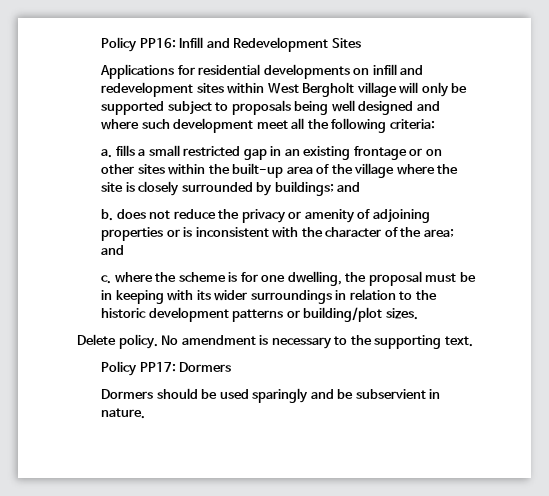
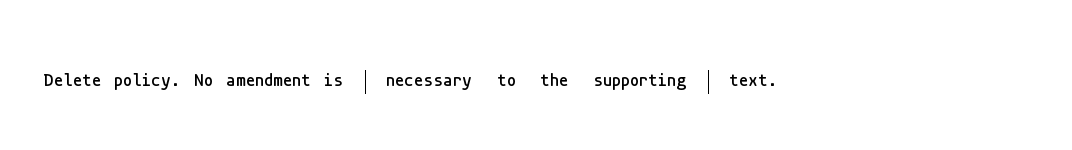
[101,37,361,52] [100,64,424,79] [101,82,468,97] [101,100,440,115] [101,118,435,133] [101,145,442,160] [101,163,459,178] [101,181,361,196] [101,209,430,223] [101,227,454,241] [101,245,125,255] [101,271,476,286] [101,289,437,304] [101,307,418,322] Policy PP16: Infill and Redevelopment Sites // Applications for residential developments on infill and redevelopment sites within West Bergholt village will only be supported subject to proposals being well designed and where such development meet all the following criteria: // a. fills a small restricted gap in an existing frontage or on other sites within the built-up area of the village where the site is closely surrounded by buildings; and // b. does not reduce the privacy or amenity of adjoining properties or is inconsistent with the character of the area; and // c. where the scheme is for one dwelling, the proposal must be in keeping with its wider surroundings in relation to the historic development patterns or building/plot sizes. // -> (43, 79) none
[101,361,232,376] [101,388,441,403] [101,408,146,419] // Policy PP17: Dormers // Dormers should be used sparingly and be subservient in nature. -> (777, 80) none

